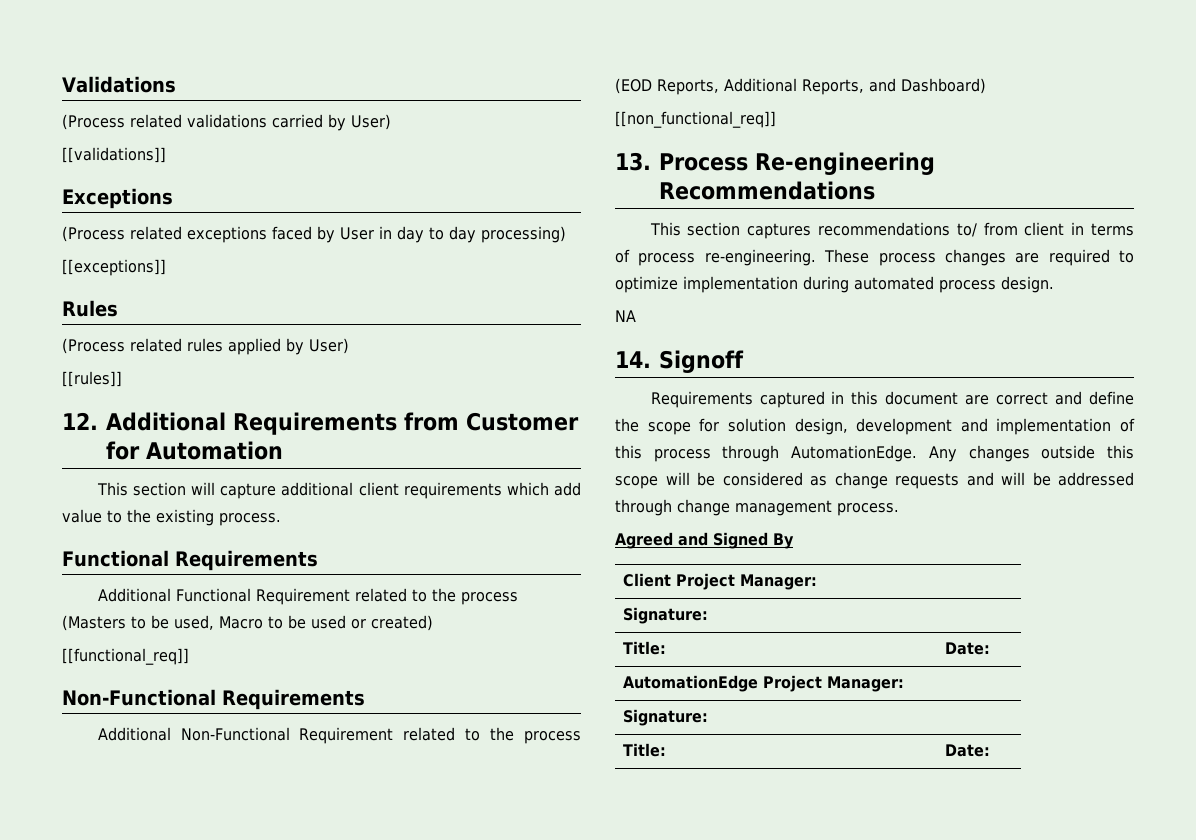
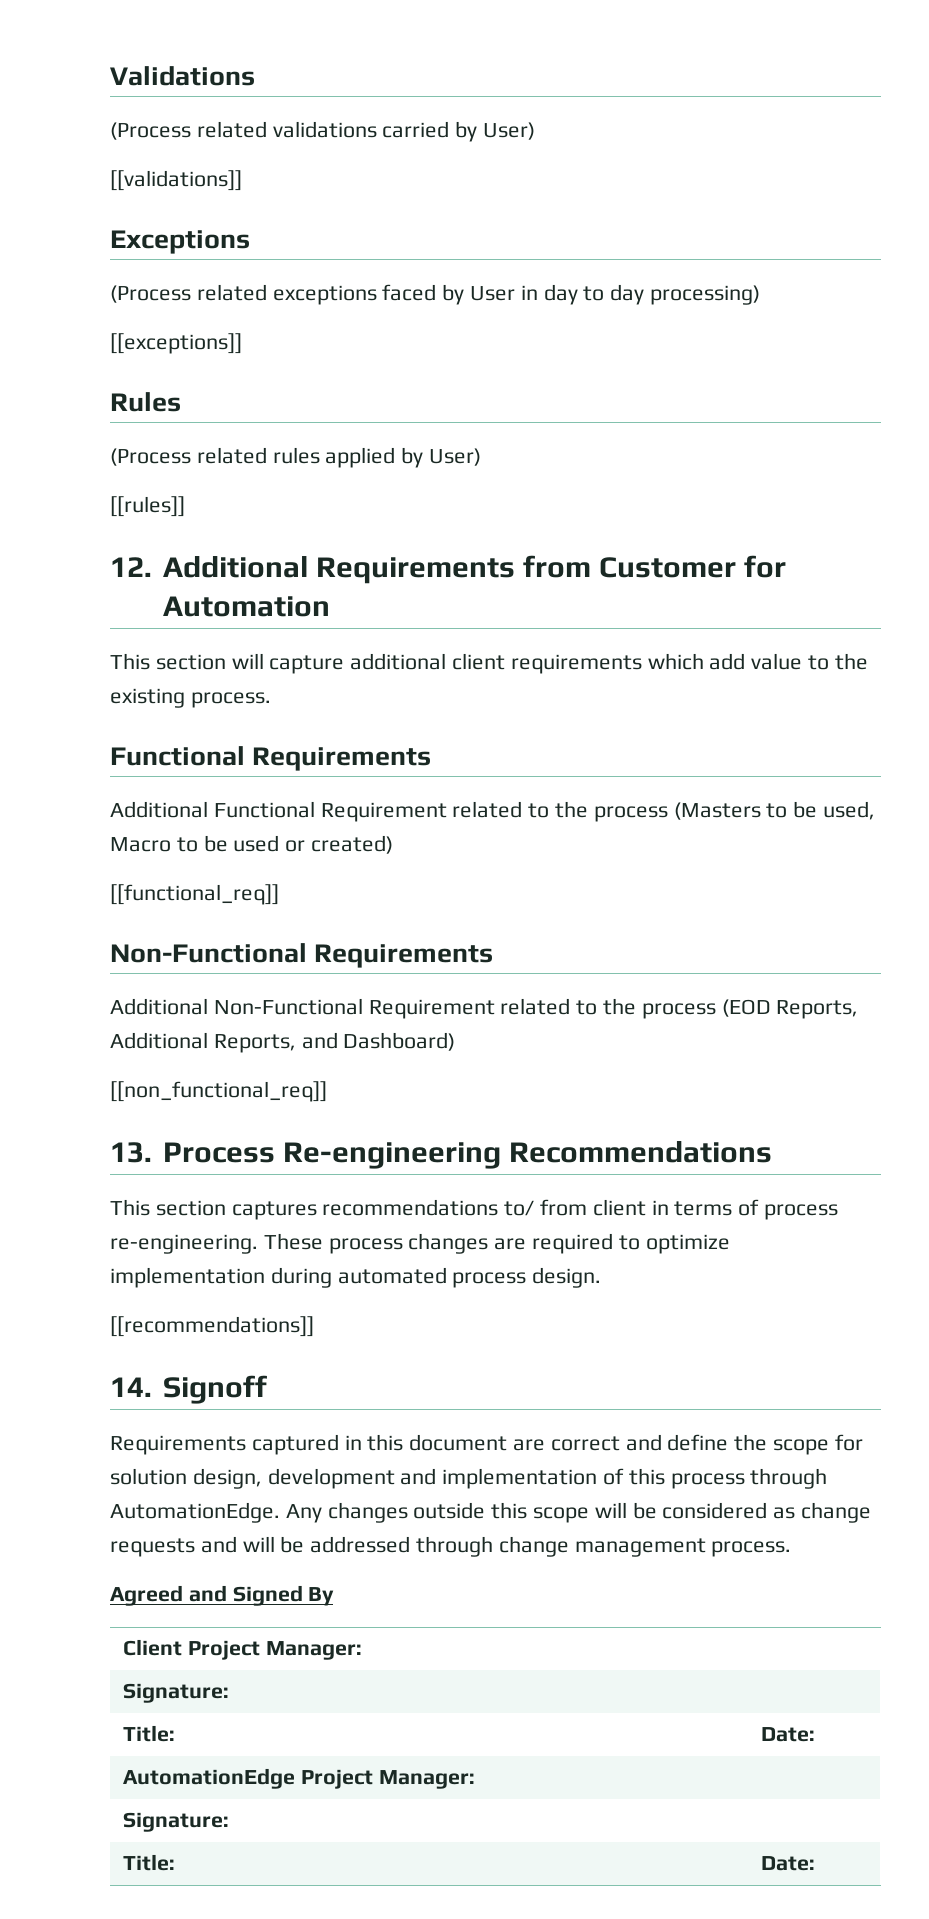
[615,310,636,322] NA -> [110,1316,314,1337] [[recommendations]]

